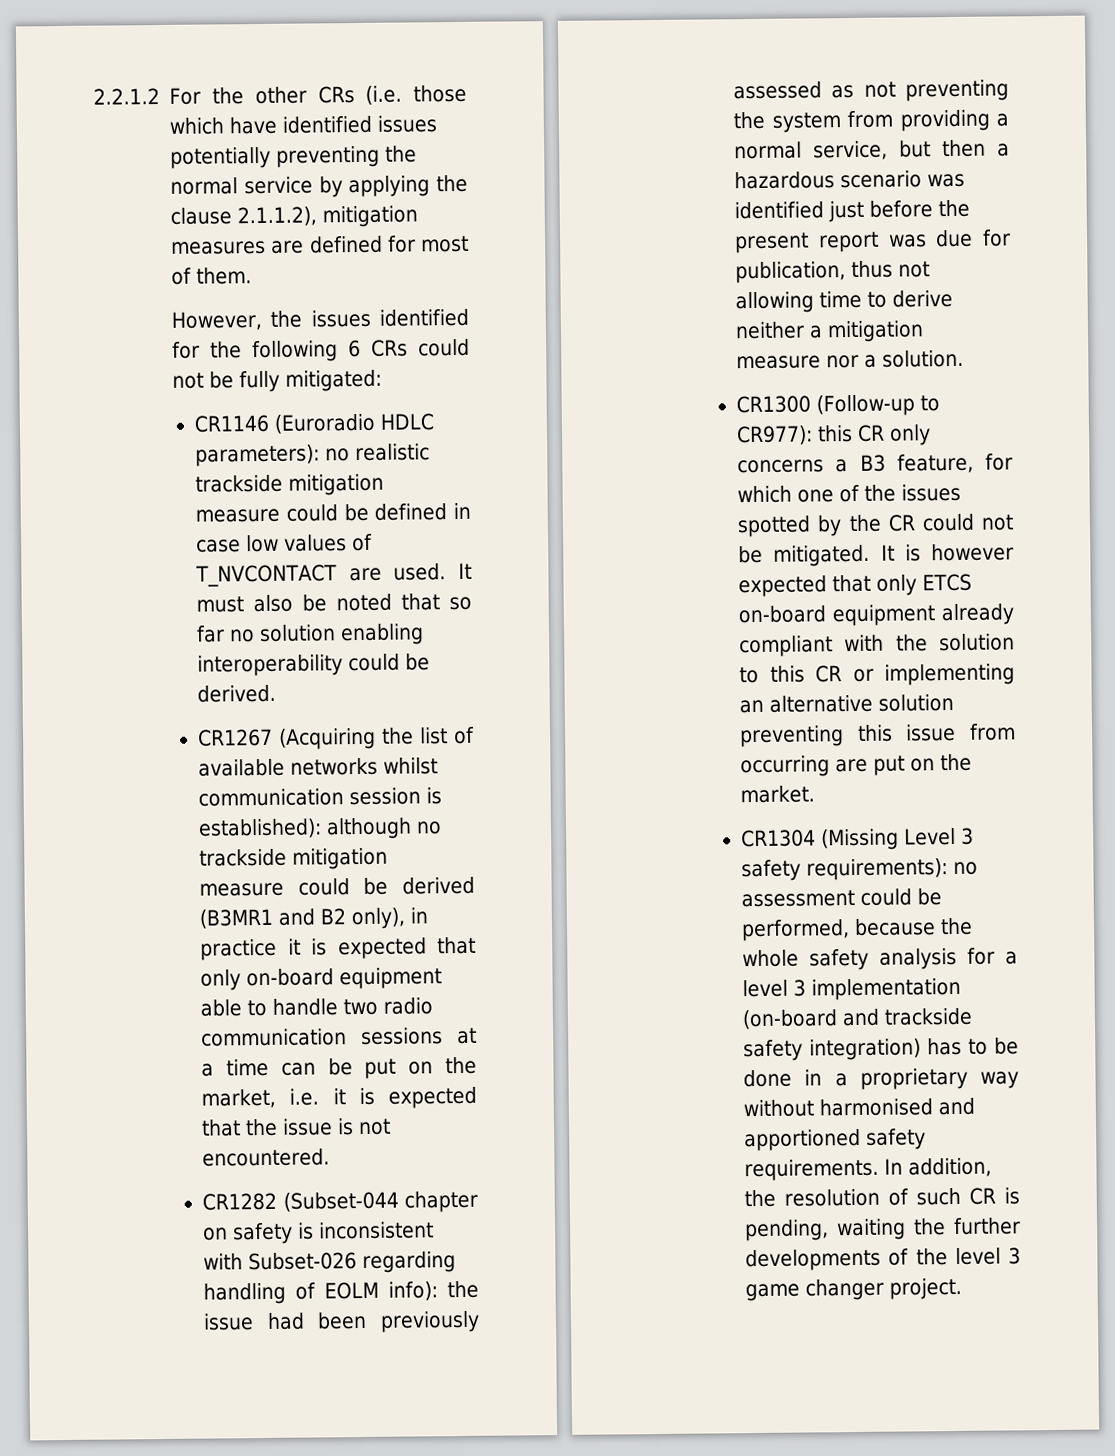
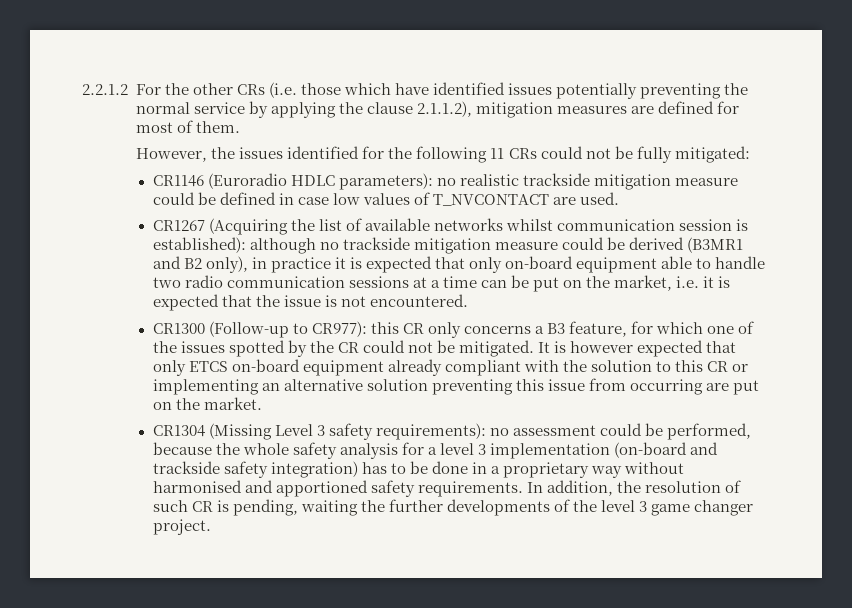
[347,339,361,358] 6 -> [490,148,505,159] 11
[458,562,472,579] [196,593,472,613] [196,623,425,646] [197,653,431,677] [197,684,277,703] It must also be noted that so far no solution enabling interoperability could be derived. -> (620, 198) none
[202,1190,479,1213] [203,1221,435,1245] [203,1251,457,1274] [203,1280,479,1305] [203,1310,481,1333] [733,79,1009,102] [733,109,1009,133] [734,139,1010,161] [734,170,966,190] [734,199,971,223] [735,229,1011,254] [735,260,931,284] [735,289,954,314] [735,320,925,343] [736,349,965,370] // CR1282 (Subset-044 chapter on safety is inconsistent with Subset-026 regarding handling of EOLM info): the issue had been previously assessed as not preventing the system from providing a normal service, but then a hazardous scenario was identified just before the present report was due for publication, thus not allowing time to derive neither a mitigation measure nor a solution. -> (468, 300) none

